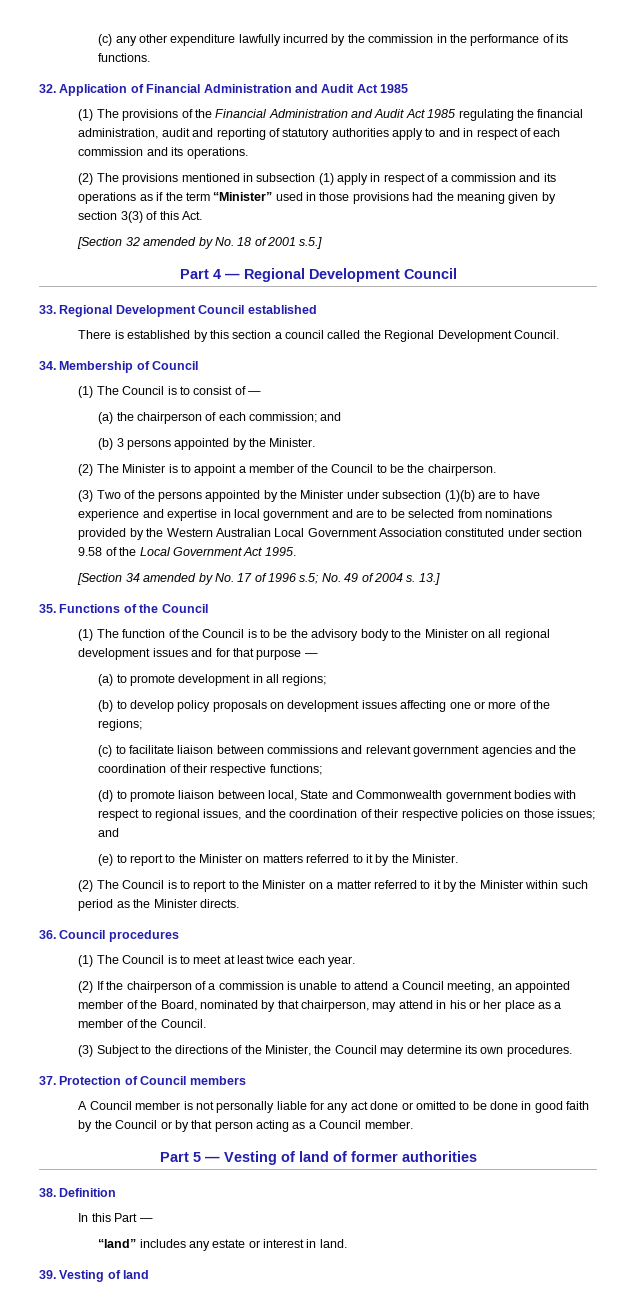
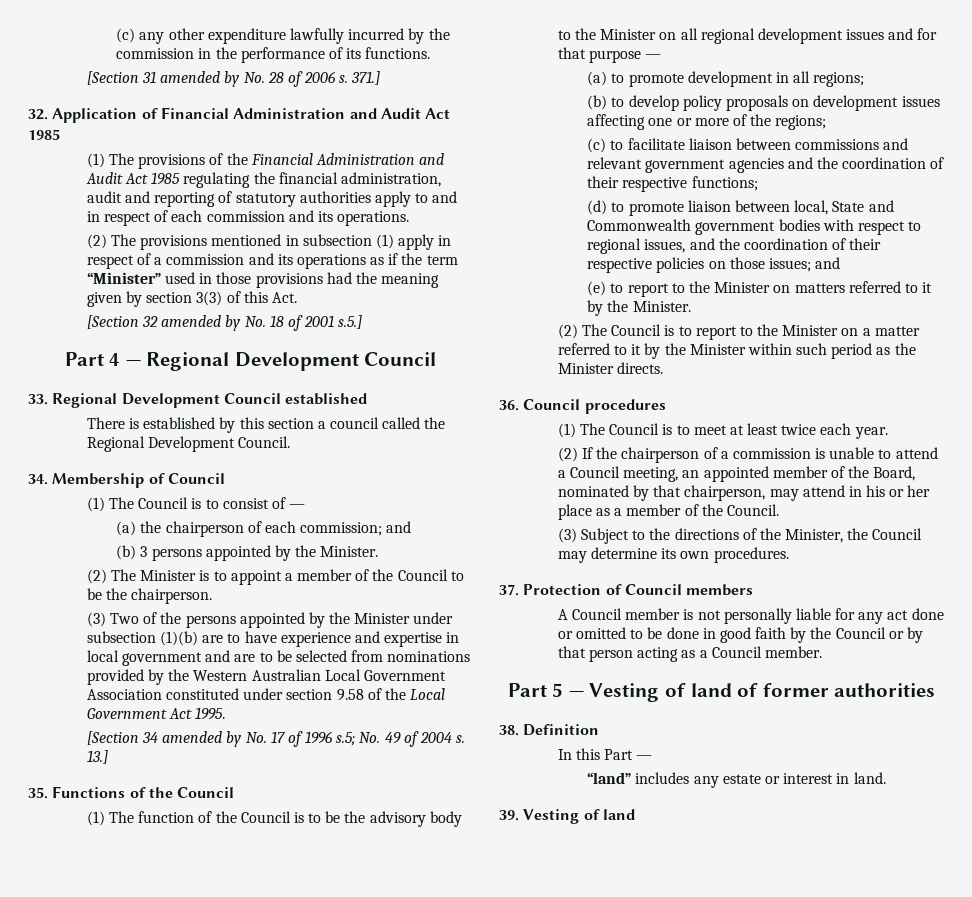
(151, 57) none -> [86,71,381,87] // [Section 31 amended by No. 28 of 2006 s. 371.]

